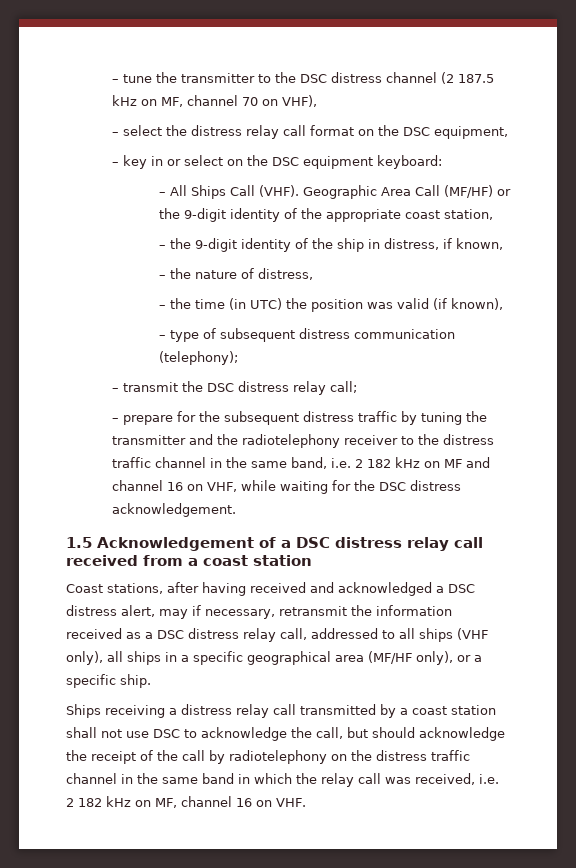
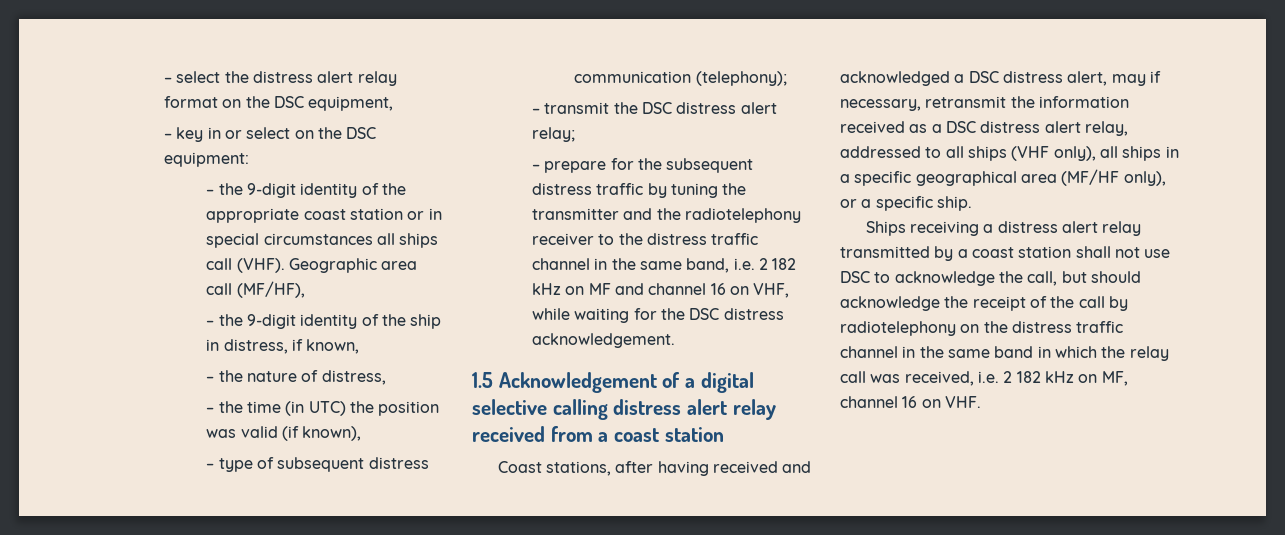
[112,72,495,84] [112,95,318,107] [112,132,120,136] – tune the transmitter to the DSC distress channel (2 187.5 kHz on MF, channel 70 on VHF), // – -> [164,77,173,83] –
[246,125,307,139] relay call -> [317,71,397,86] alert relay
[303,155,443,169] [158,185,511,199] equipment keyboard: // – All Ships Call (VHF). Geographic Area Call (MF/HF) or -> [164,152,250,167] [206,189,215,195] equipment: // –
[443,209,493,220] station, -> [349,208,442,220] [206,233,439,248] [206,258,418,273] [206,281,305,298] station or in special circumstances all ships call (VHF). Geographic area call (MF/HF),
[293,381,358,395] relay call; -> [740,102,777,114] [532,127,576,142] alert relay;
[296,537,483,551] DSC distress relay call -> [700,372,754,393] [472,399,776,420] digital selective calling distress alert relay
[243,628,307,642] relay call, -> [1044,121,1128,136] alert relay,
[236,704,296,718] relay call -> [1061,221,1142,236] alert relay

